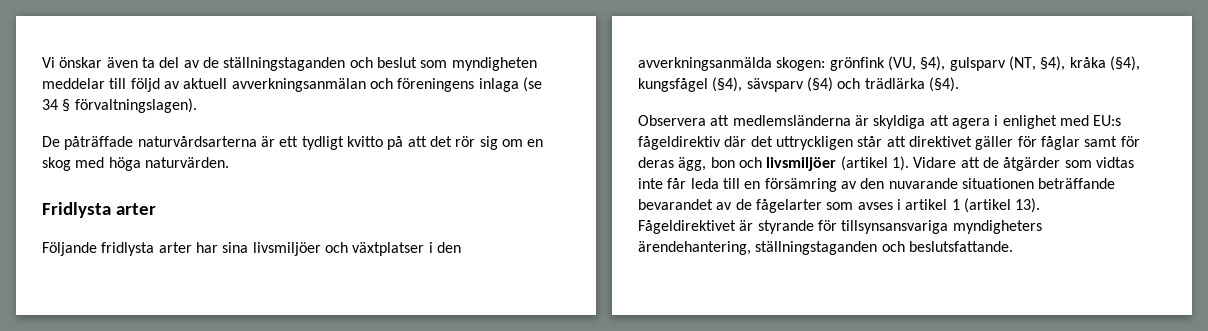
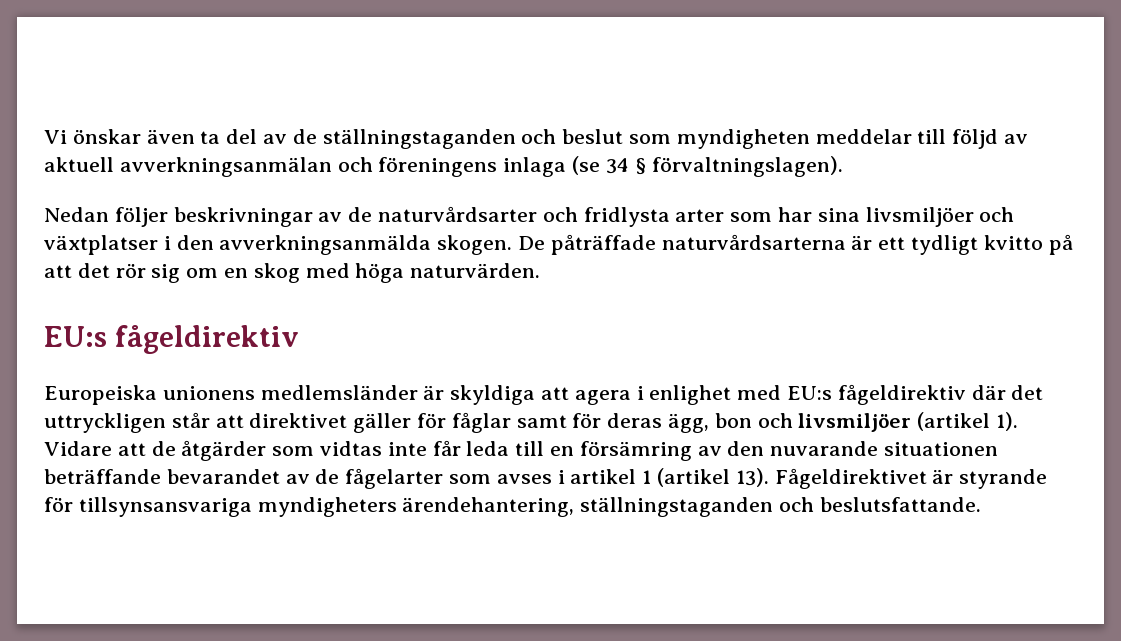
(197, 105) none -> [44,206,1015,227] [44,235,513,255] Nedan följer beskrivningar av de naturvårdsarter och fridlysta arter som har sina livsmiljöer och växtplatser i den avverkningsanmälda skogen.
[42,202,156,218] [42,242,461,256] [638,56,1140,71] [638,77,959,92] [638,115,851,126] Fridlysta arter // Följande fridlysta arter har sina livsmiljöer och växtplatser i den avverkningsanmälda skogen: grönfink (VU, §4), gulsparv (NT, §4), kråka (§4), kungsfågel (§4), sävsparv (§4) och trädlärka (§4). // Observera att medlemsländerna -> [44,325,300,354] [44,385,418,405] EU:s fågeldirektiv // Europeiska unionens medlemsländer

